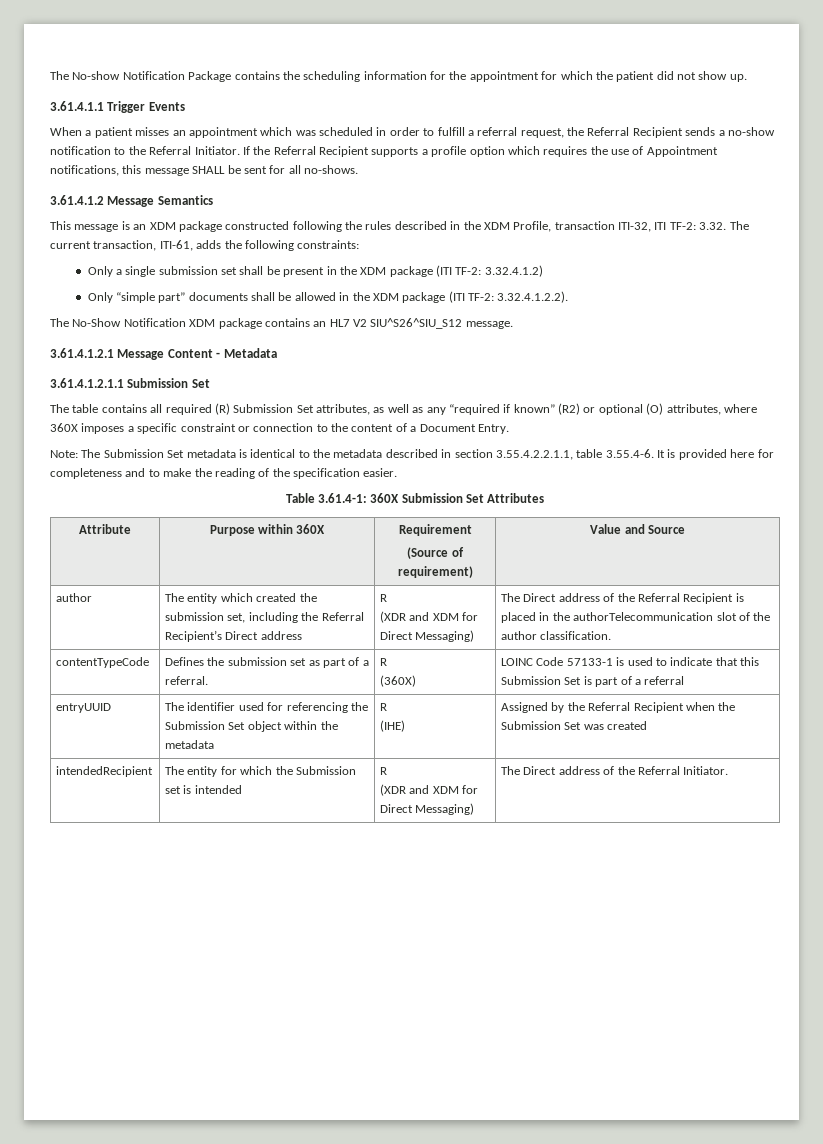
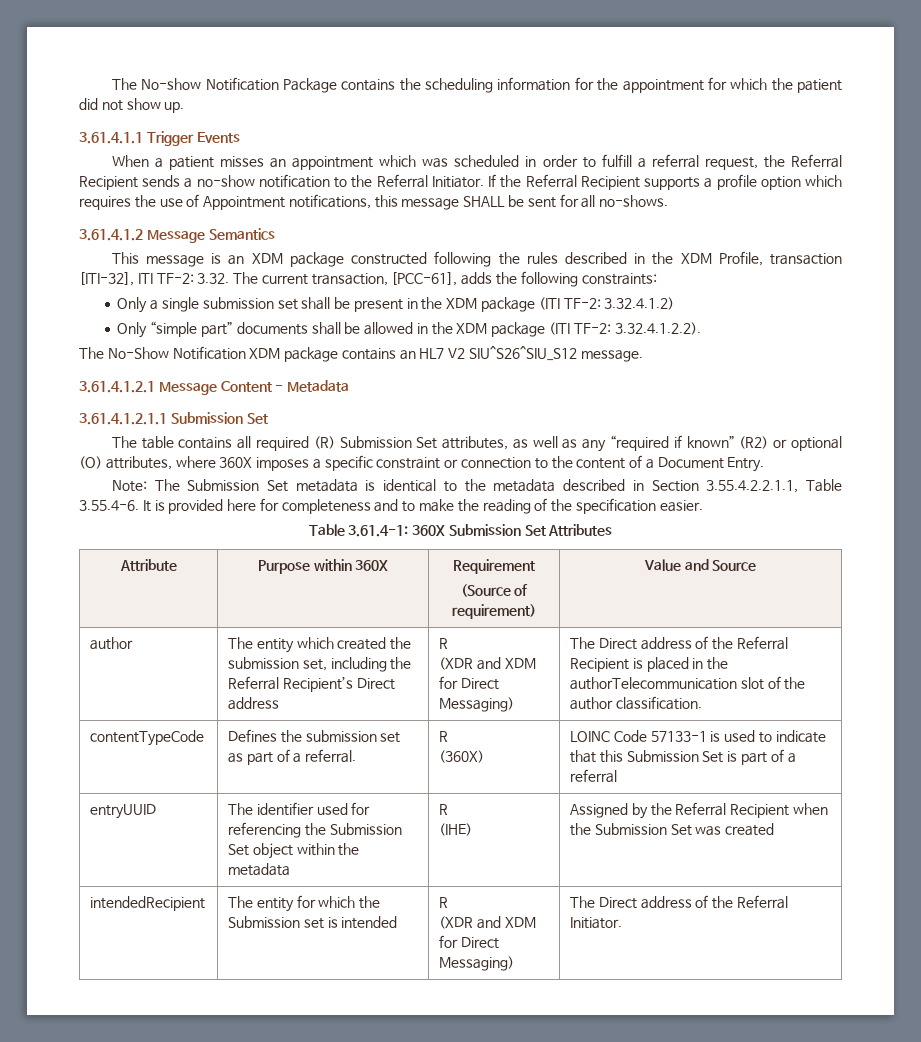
[618,222,651,232] ITI-32, -> [79,272,134,286] [ITI-32],
[159,240,193,251] ITI-61, -> [391,272,458,286] [PCC-61],
[454,449,603,460] section 3.55.4.2.2.1.1, table -> [651,479,843,493] Section 3.55.4.2.2.1.1, Table

